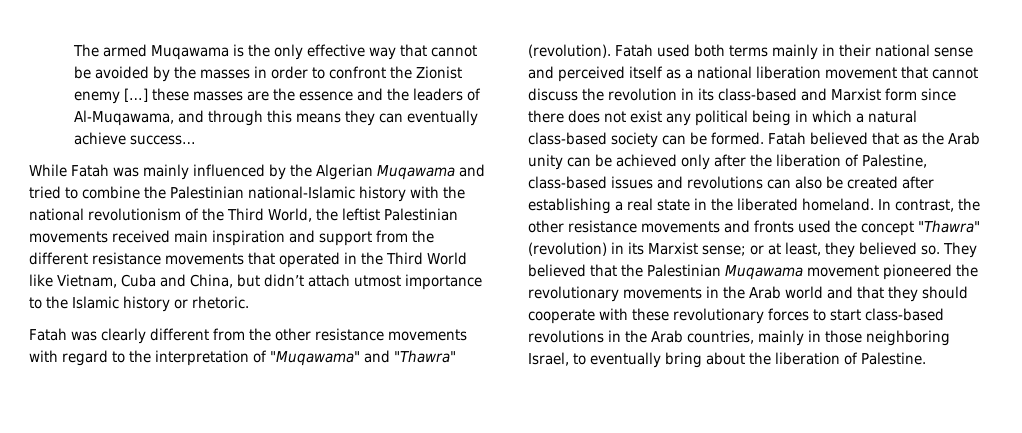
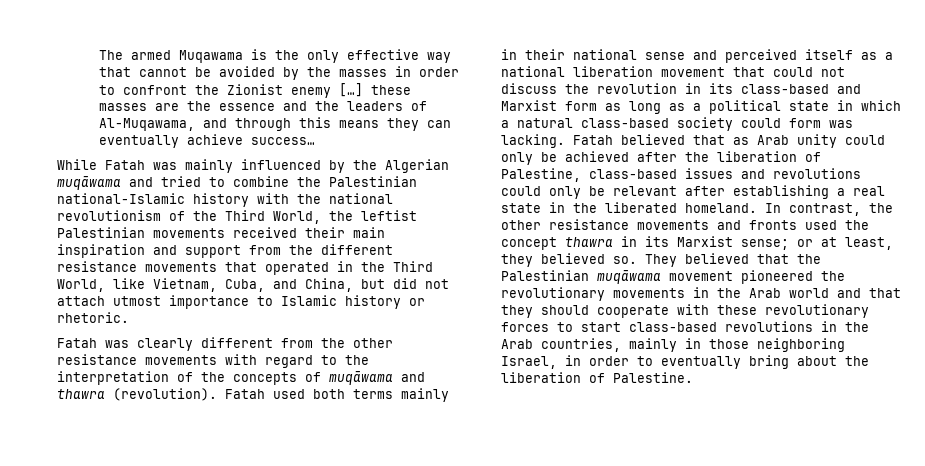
[376,165,455,180] Muqawama -> [57,176,121,190] muqāwama
(170, 236) none -> [305,227,345,238] their
[427,252,467,265] World -> [57,279,105,292] World,
[121,274,156,287] Cuba -> [225,279,265,292] Cuba,
[264,274,304,287] didn’t -> [393,278,449,289] did not
[46,296,68,309] the -> (273, 301) none
[270,350,456,366] "Muqawama" and "Thawra" -> [201,371,425,385] [57,389,105,399] the concepts of muqāwama and thawra
[932,67,978,79] cannot -> [773,67,845,77] could not
[921,88,956,101] [528,110,791,126] since there does not exist any political being -> [605,100,829,114] as long as a political state
[662,132,764,145] can be formed. -> [741,118,853,128] [501,134,565,148] could form was lacking.
[921,132,944,145] the -> (749, 141) none
[567,157,591,167] can -> [845,135,885,145] [501,152,533,165] could only
[681,154,710,170] only -> (629, 156) none
[767,176,898,189] can also be created -> [501,186,677,199] could only be relevant
[918,220,980,233] [528,242,607,256] "Thawra" (revolution) -> [565,237,613,247] thawra
[725,265,803,280] Muqawama -> [597,270,661,284] muqāwama
(569, 359) none -> [565,355,629,366] in order

